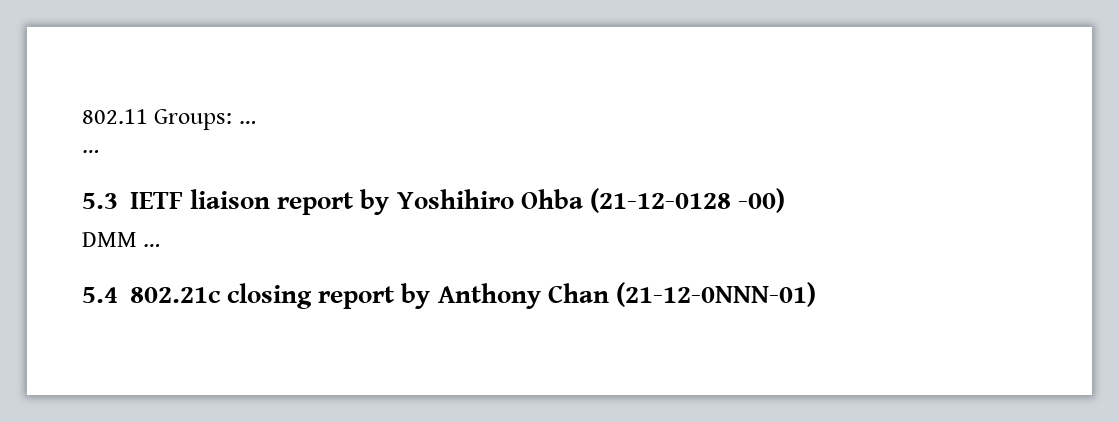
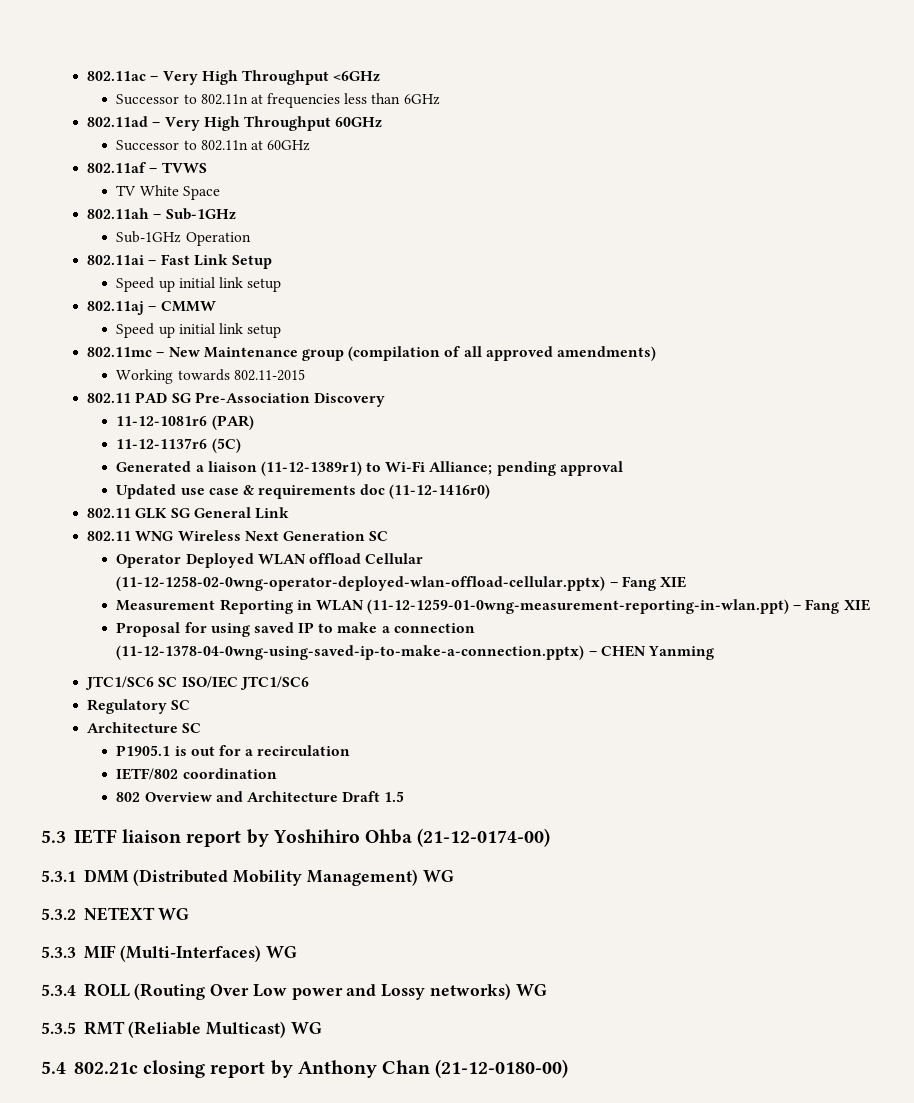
[82,109,256,130] [82,150,99,153] 802.11 Groups: … // … -> [87,70,381,85] [116,93,440,108] [87,116,383,131] [116,140,311,151] [87,162,207,173] [116,185,220,200] [87,208,236,220] [116,231,251,246] [87,254,272,269] [116,277,282,292] [87,301,216,315] [116,323,282,338] [87,346,656,361] [116,369,305,384] [87,392,385,407] [116,415,254,430] [116,438,241,453] [116,461,623,476] [116,484,491,499] [87,507,289,519] [87,530,389,541] [116,553,424,568] [116,576,686,591] [116,599,870,614] [116,622,475,637] [116,645,714,660] [85,676,309,690] [87,699,191,714] [87,722,202,733] [116,745,351,756] [116,768,277,780] [116,791,405,802] 802.11ac – Very High Throughput <6GHz // Successor to 802.11n at frequencies less than 6GHz // 802.11ad – Very High Throughput 60GHz // Successor to 802.11n at 60GHz // 802.11af – TVWS // TV White Space // 802.11ah – Sub-1GHz // Sub-1GHz Operation // 802.11ai – Fast Link Setup // Speed up initial link setup // 802.11aj – CMMW // Speed up initial link setup // 802.11mc – New Maintenance group (compilation of all approved amendments) // Working towards 802.11-2015 // 802.11 PAD SG Pre-Association Discovery // 11-12-1081r6 (PAR) // 11-12-1137r6 (5C) // Generated a liaison (11-12-1389r1) to Wi-Fi Alliance; pending approval // Updated use case & requirements doc (11-12-1416r0) // 802.11 GLK SG General Link // 802.11 WNG Wireless Next Generation SC // Operator Deployed WLAN offload Cellular (11-12-1258-02-0wng-operator-deployed-wlan-offload-cellular.pptx) – Fang XIE // Measurement Reporting in WLAN (11-12-1259-01-0wng-measurement-reporting-in-wlan.ppt) – Fang XIE // Proposal for using saved IP to make a connection (11-12-1378-04-0wng-using-saved-ip-to-make-a-connection.pptx) – CHEN Yanming // JTC1/SC6 SC ISO/IEC JTC1/SC6 // Regulatory SC // Architecture SC // P1905.1 is out for a recirculation // IETF/802 coordination // 802 Overview and Architecture Draft 1.5
[589,188,786,213] [82,232,161,247] (21-12-0128 -00) // DMM … -> [417,828,551,847] [41,869,454,886] [41,907,190,921] [41,945,298,962] [41,983,547,1000] [41,1021,322,1038] (21-12-0174-00) // 5.3.1 DMM (Distributed Mobility Management) WG // 5.3.2 NETEXT WG // 5.3.3 MIF (Multi-Interfaces) WG // 5.3.4 ROLL (Routing Over Low power and Lossy networks) WG // 5.3.5 RMT (Reliable Multicast) WG
[615,282,816,307] (21-12-0NNN-01) -> [435,1059,569,1078] (21-12-0180-00)

